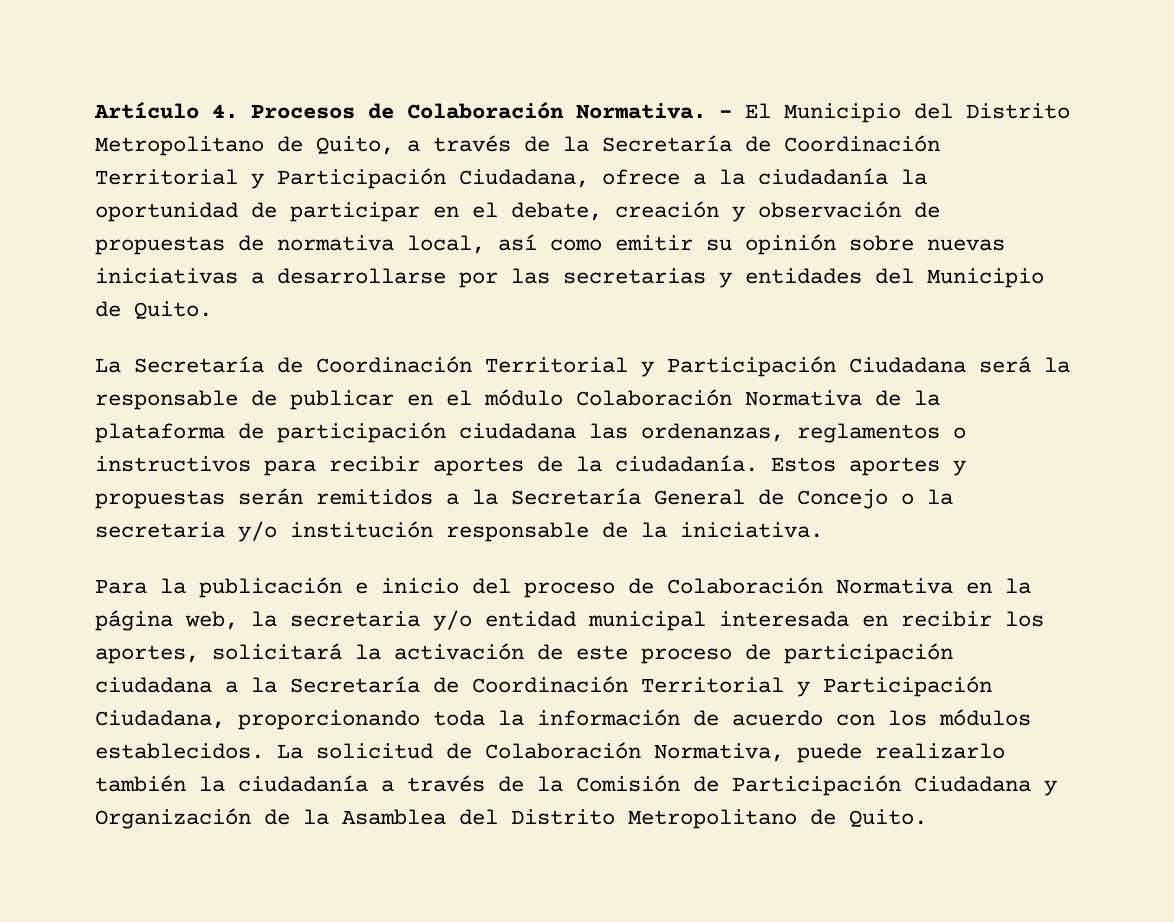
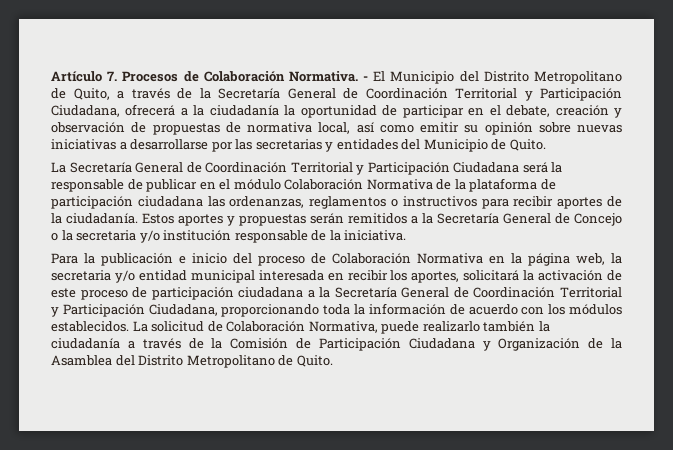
[212,104,238,119] 4. -> [107,71,118,81] 7.
[745,135,940,152] [95,168,680,189] de Coordinación Territorial y Participación Ciudadana, ofrece -> [287,88,622,101] [51,104,176,117] General de Coordinación Territorial y Participación Ciudadana, ofrecerá
(264, 364) none -> [135,162,184,173] General
(420, 684) none -> [401,287,450,298] General

